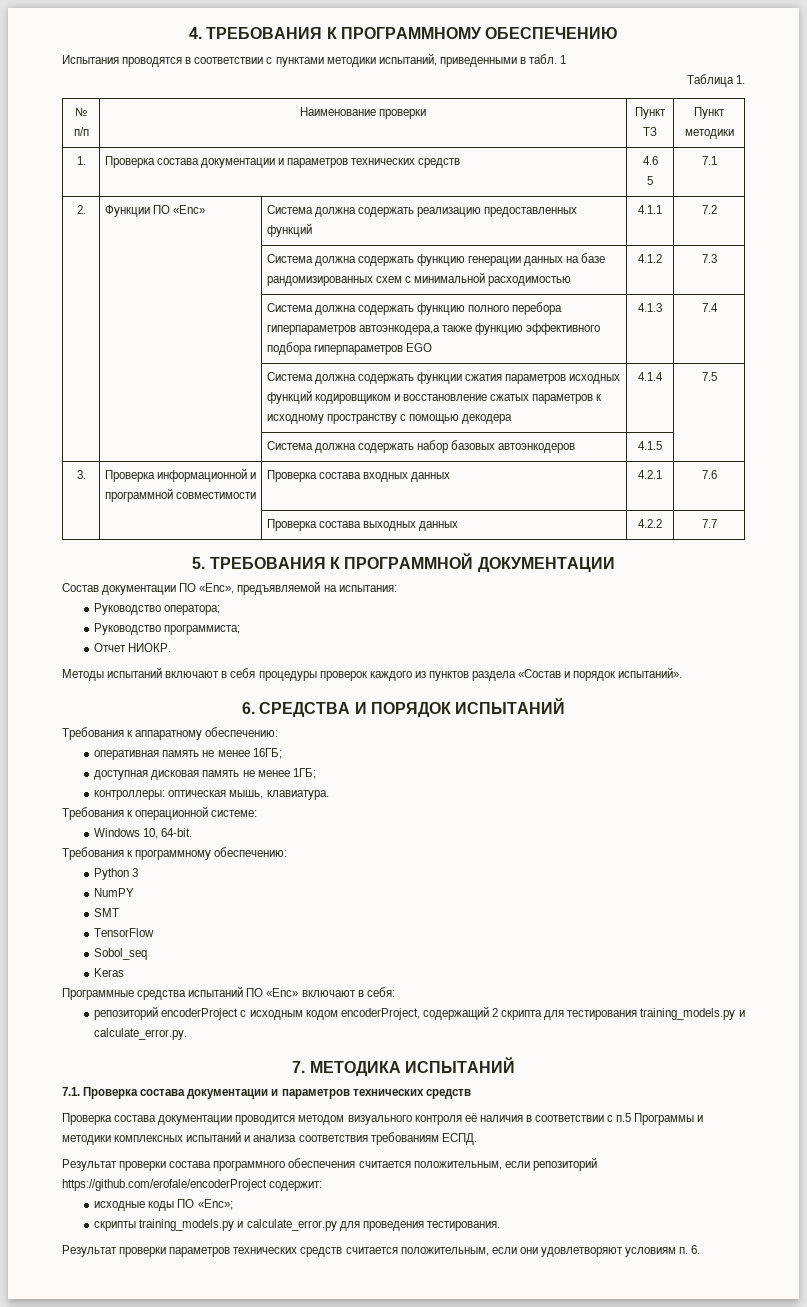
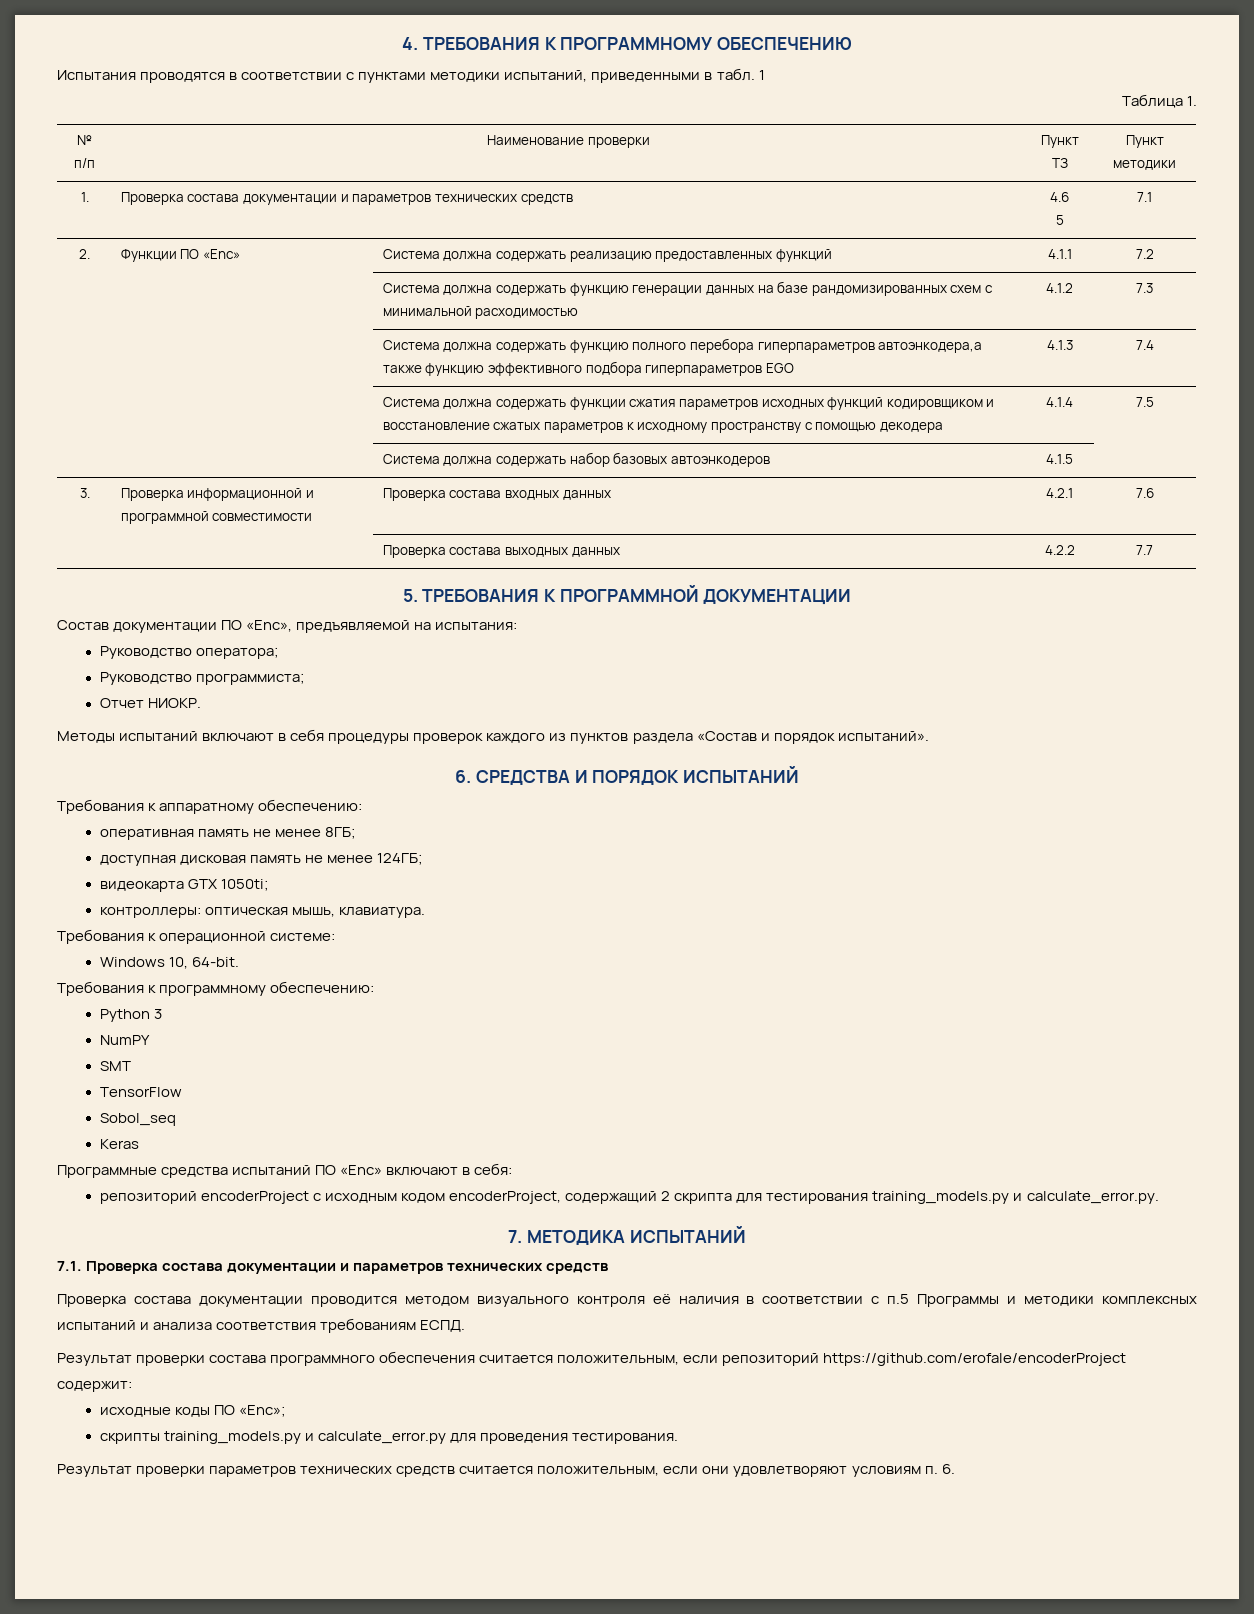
[252,748,282,759] 16ГБ; -> [325,827,357,839] 8ГБ;
[292,768,316,779] 1ГБ; -> [377,853,424,865] [99,879,269,892] 124ГБ; // видеокарта GTX 1050ti;

